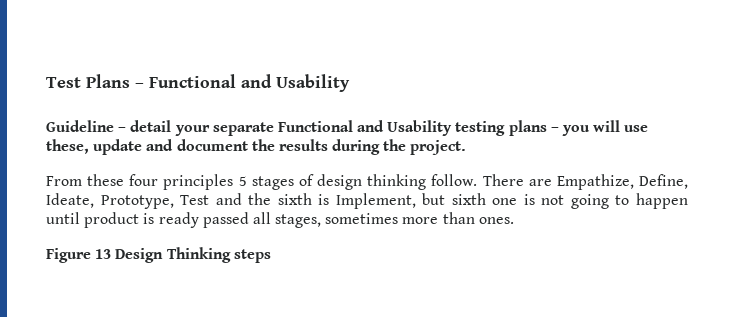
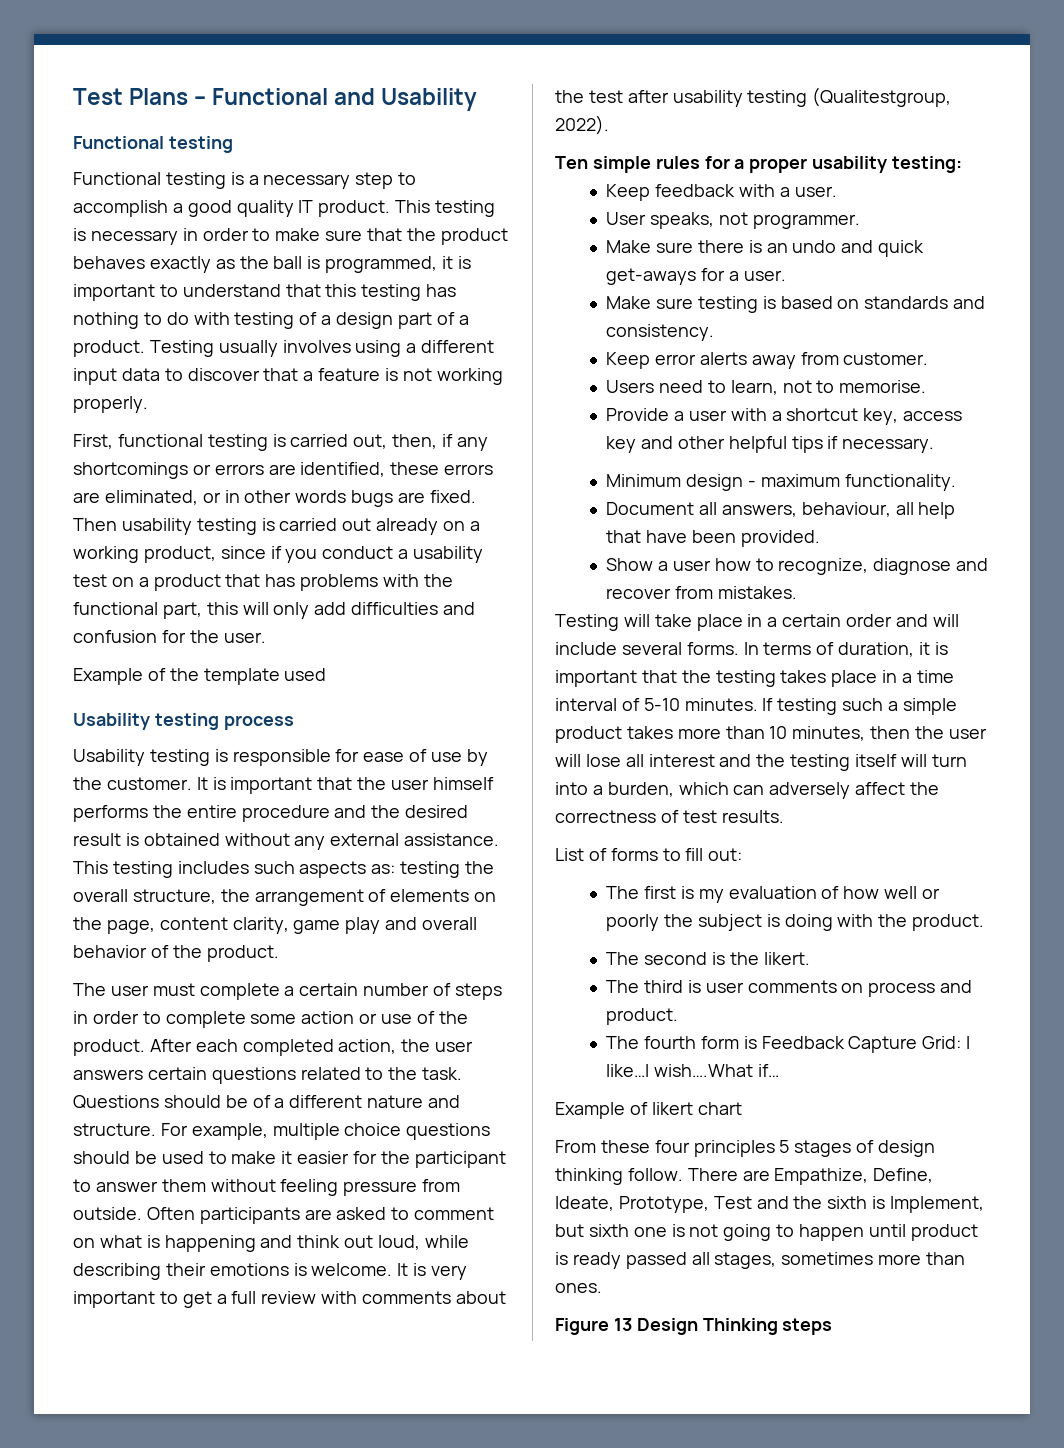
[46,120,649,136] [46,139,467,155] Guideline – detail your separate Functional and Usability testing plans – you will use these, update and document the results during the project. -> [73,136,233,153] [73,172,417,189] [73,200,496,217] [73,228,508,245] [73,256,471,273] [73,284,457,301] [73,312,469,329] [73,340,495,357] [73,368,503,385] [73,396,148,413] [73,434,488,451] [73,462,494,479] [73,490,476,507] [73,518,480,535] [73,546,484,563] [73,574,453,591] [73,602,476,619] [73,630,266,643] [73,668,327,685] [73,713,294,730] [73,749,488,766] [73,777,494,794] [73,805,469,822] [73,833,500,850] [73,861,495,878] [73,889,497,906] [73,917,478,934] [73,945,279,962] [73,983,502,1000] [73,1011,468,1028] [73,1039,474,1056] [73,1067,463,1084] [73,1095,461,1109] [73,1123,491,1140] [73,1151,506,1168] [73,1179,461,1196] [73,1207,495,1224] [73,1235,469,1252] [73,1263,468,1280] [73,1291,506,1308] [555,87,952,107] [555,115,609,135] [555,156,963,173] [606,184,837,201] [606,212,860,229] [606,240,925,257] [606,268,786,285] [606,296,986,313] [606,324,715,341] [606,352,929,369] [606,380,927,395] [606,408,963,425] [606,436,935,453] [606,474,956,491] [606,502,956,519] [606,530,820,547] [606,558,989,575] [606,586,797,599] [555,614,959,631] [555,642,948,657] [555,670,954,687] [555,698,957,715] [555,726,987,743] [555,754,967,771] [555,782,940,799] [555,810,784,823] [555,848,743,861] [606,886,941,903] [606,914,985,931] [606,952,810,965] [606,980,973,997] [606,1008,679,1025] [606,1036,971,1053] [606,1064,779,1077] [555,1102,742,1119] Functional testing // Functional testing is a necessary step to accomplish a good quality IT product. This testing is necessary in order to make sure that the product behaves exactly as the ball is programmed, it is important to understand that this testing has nothing to do with testing of a design part of a product. Testing usually involves using a different input data to discover that a feature is not working properly. // First, functional testing is carried out, then, if any shortcomings or errors are identified, these errors are eliminated, or in other words bugs are fixed. Then usability testing is carried out already on a working product, since if you conduct a usability test on a product that has problems with the functional part, this will only add difficulties and confusion for the user. // Example of the template used // Usability testing process // Usability testing is responsible for ease of use by the customer. It is important that the user himself performs the entire procedure and the desired result is obtained without any external assistance. This testing includes such aspects as: testing the overall structure, the arrangement of elements on the page, content clarity, game play and overall behavior of the product. // The user must complete a certain number of steps in order to complete some action or use of the product. After each completed action, the user answers certain questions related to the task. Questions should be of a different nature and structure. For example, multiple choice questions should be used to make it easier for the participant to answer them without feeling pressure from outside. Often participants are asked to comment on what is happening and think out loud, while describing their emotions is welcome. It is very important to get a full review with comments about the test after usability testing (Qualitestgroup, 2022). // Ten simple rules for a proper usability testing: // Keep feedback with a user. // User speaks, not programmer. // Make sure there is an undo and quick get-aways for a user. // Make sure testing is based on standards and consistency. // Keep error alerts away from customer. // Users need to learn, not to memorise. // Provide a user with a shortcut key, access key and other helpful tips if necessary. // Minimum design - maximum functionality. // Document all answers, behaviour, all help that have been provided. // Show a user how to recognize, diagnose and recover from mistakes. // Testing will take place in a certain order and will include several forms. In terms of duration, it is important that the testing takes place in a time interval of 5-10 minutes. If testing such a simple product takes more than 10 minutes, then the user will lose all interest and the testing itself will turn into a burden, which can adversely affect the correctness of test results. // List of forms to fill out: // The first is my evaluation of how well or poorly the subject is doing with the product. // The second is the likert. // The third is user comments on process and product. // The fourth form is Feedback Capture Grid: I like…I wish….What if… // Example of likert chart

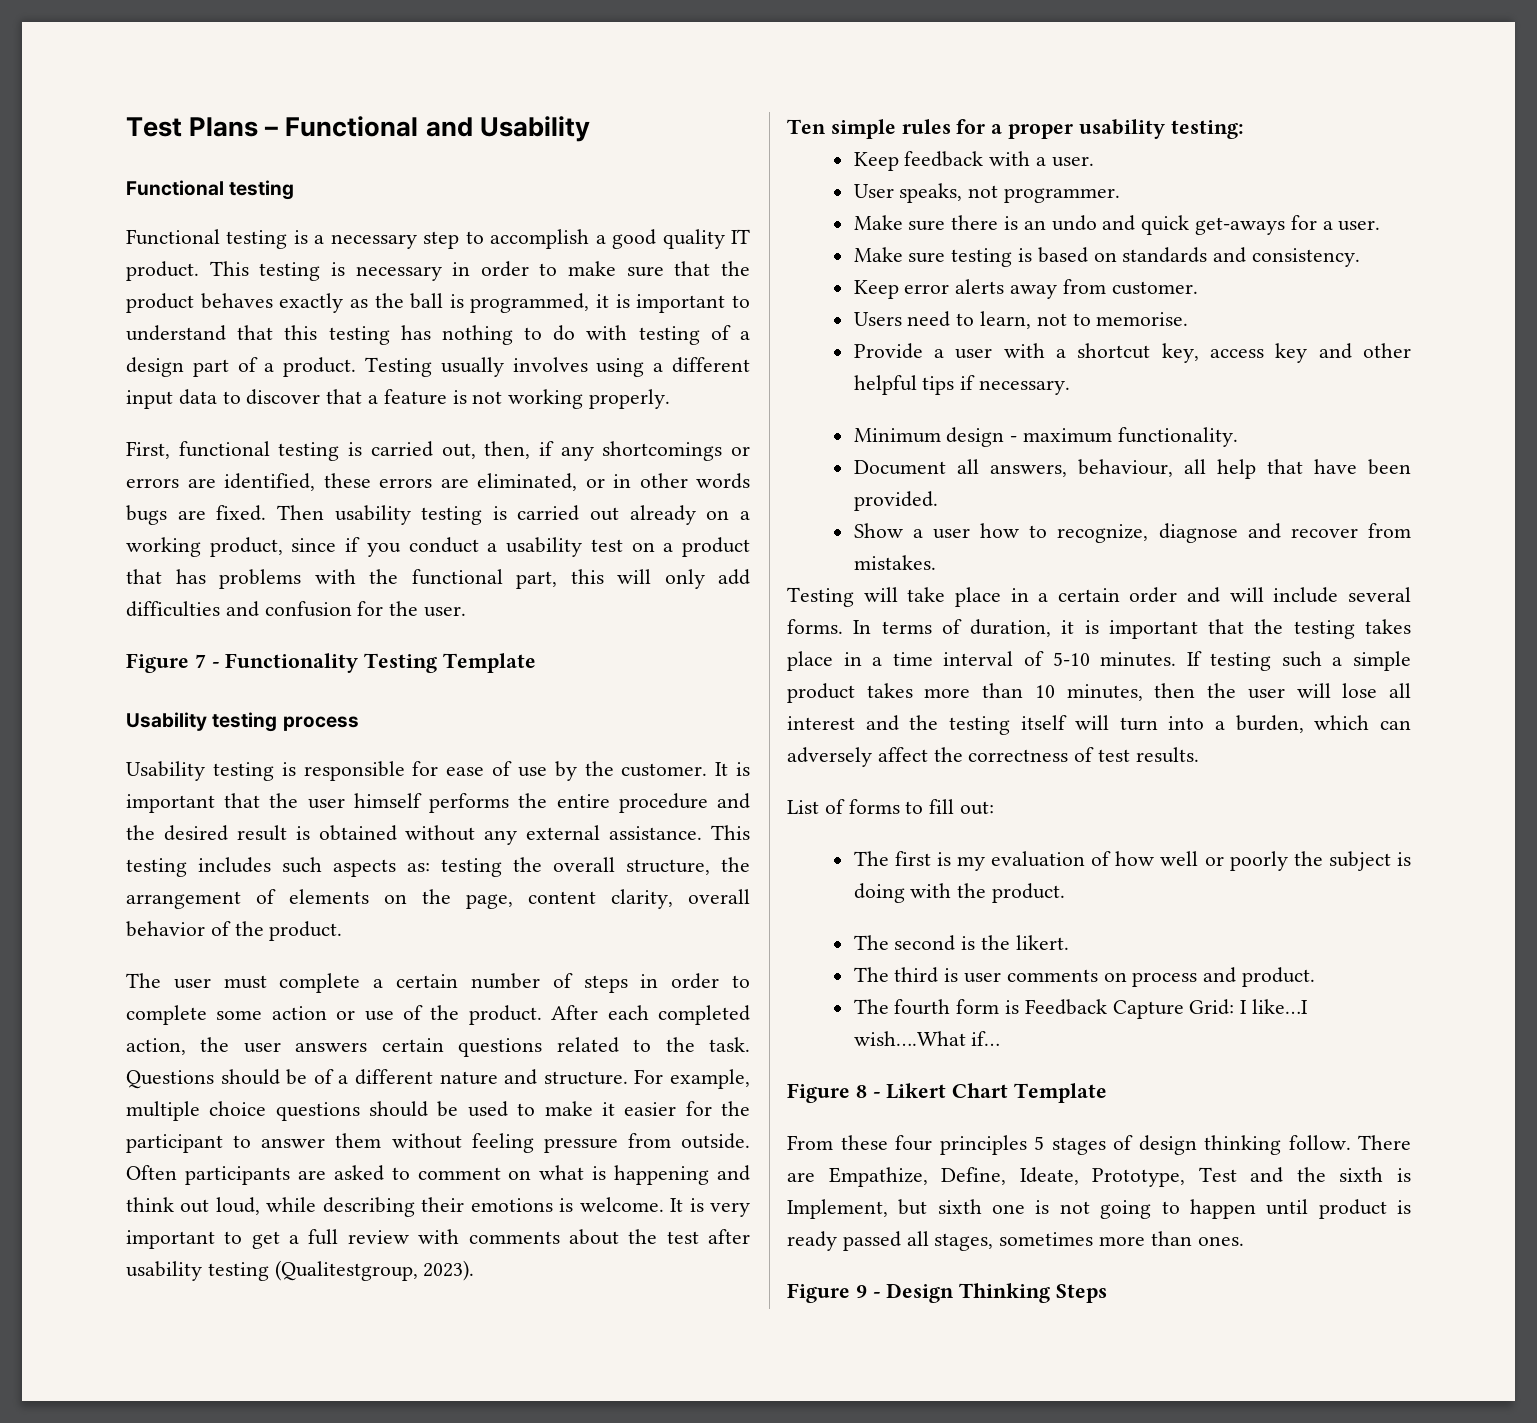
[73,668,327,685] Example of the template used -> [126,653,537,673] Figure 7 - Functionality Testing Template
[293,917,418,934] game play and -> (673, 899) none
[555,115,609,135] 2022). -> [423,1260,475,1281] 2023).
[555,1102,742,1119] Example of likert chart -> [787,1083,1108,1103] Figure 8 - Likert Chart Template
[613,1318,632,1331] 13 -> [855,1285,881,1298] 9 -
[782,1318,833,1335] steps -> [1056,1284,1108,1303] Steps

